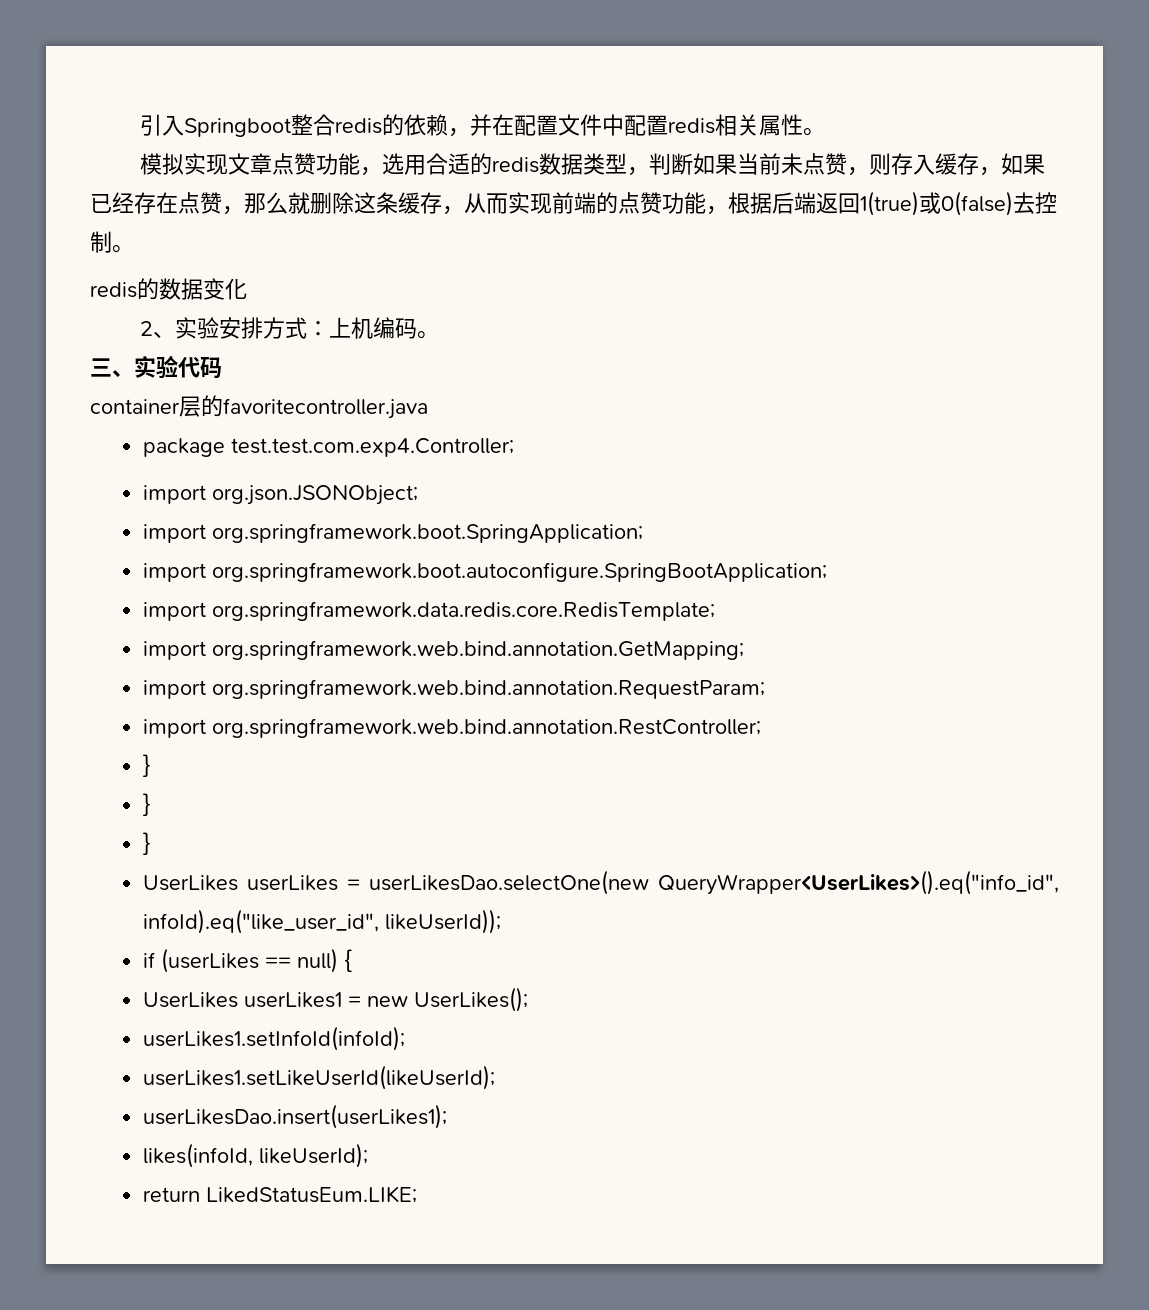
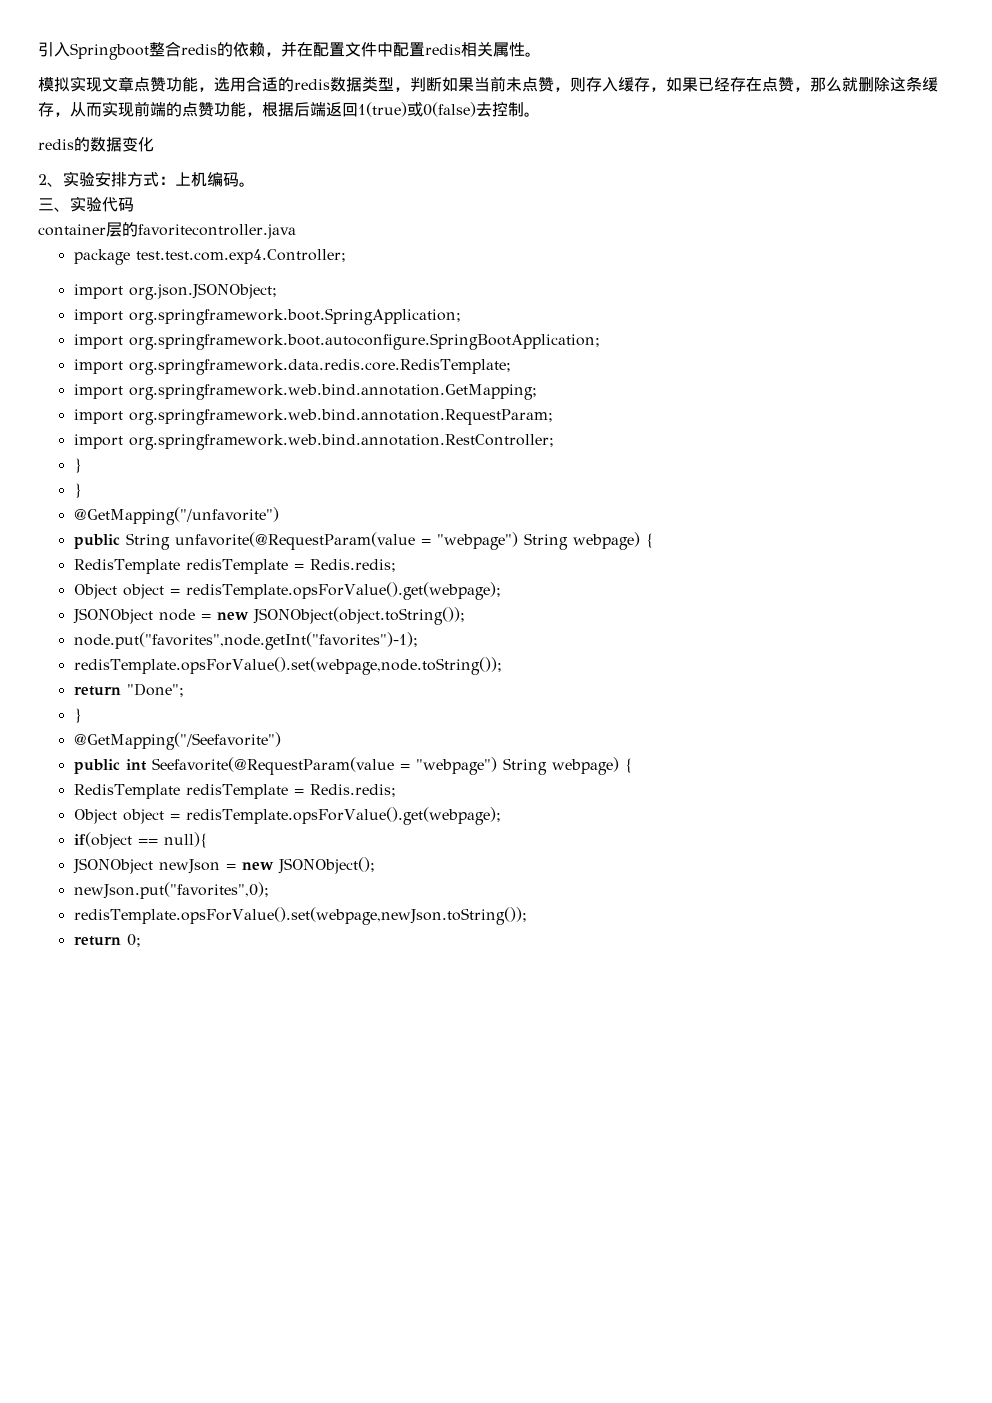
[143,832,152,855] [143,870,1059,895] [143,909,502,934] [143,948,353,973] [143,987,529,1012] [143,1026,406,1051] [143,1065,496,1090] [143,1104,448,1129] [143,1143,369,1168] [143,1186,418,1203] } // UserLikes userLikes = userLikesDao.selectOne(new QueryWrapper<UserLikes>().eq("info_id", infoId).eq("like_user_id", likeUserId)); // if (userLikes == null) { // UserLikes userLikes1 = new UserLikes(); // userLikes1.setInfoId(infoId); // userLikes1.setLikeUserId(likeUserId); // userLikesDao.insert(userLikes1); // likes(infoId, likeUserId); // return LikedStatusEum.LIKE; -> [73,507,279,525] [73,532,654,550] [73,559,396,574] [73,582,501,600] [72,607,465,625] [73,632,418,650] [73,657,502,675] [73,683,184,697] [73,708,82,723] [73,732,281,750] [73,757,633,775] [73,784,396,799] [73,807,501,825] [73,832,208,849] [72,857,375,874] [73,882,269,899] [73,907,527,925] [73,934,141,947] @GetMapping("/unfavorite") // public String unfavorite(@RequestParam(value = "webpage") String webpage) { // RedisTemplate redisTemplate = Redis.redis; // Object object = redisTemplate.opsForValue().get(webpage); // JSONObject node = new JSONObject(object.toString()); // node.put("favorites",node.getInt("favorites")-1); // redisTemplate.opsForValue().set(webpage,node.toString()); // return "Done"; // } // @GetMapping("/Seefavorite") // public int Seefavorite(@RequestParam(value = "webpage") String webpage) { // RedisTemplate redisTemplate = Redis.redis; // Object object = redisTemplate.opsForValue().get(webpage); // if(object == null){ // JSONObject newJson = new JSONObject(); // newJson.put("favorites",0); // redisTemplate.opsForValue().set(webpage,newJson.toString()); // return 0;

